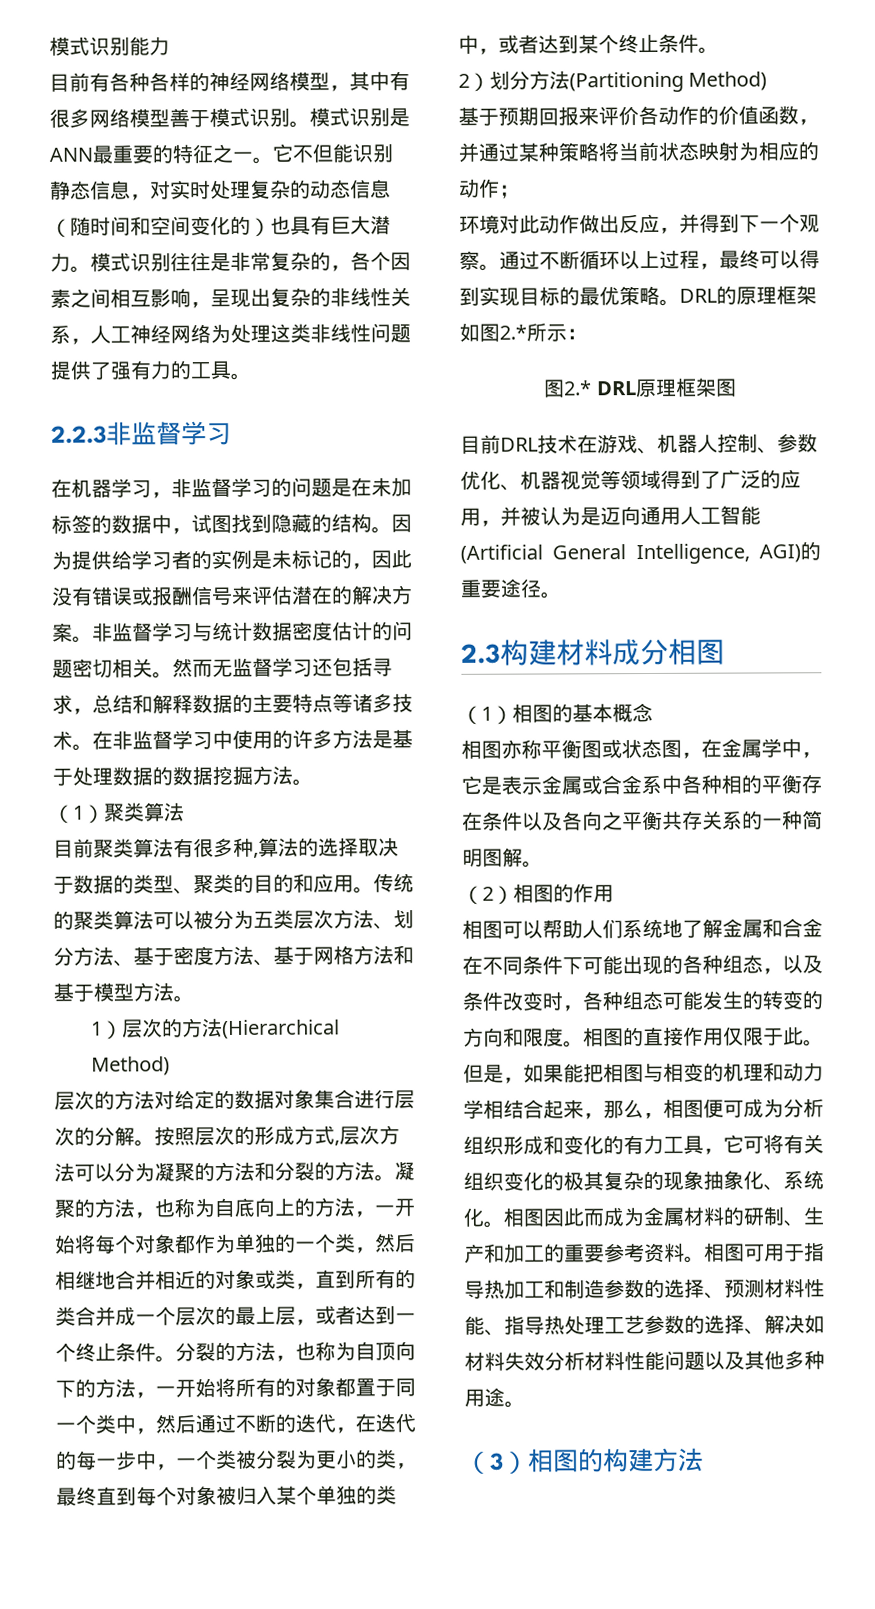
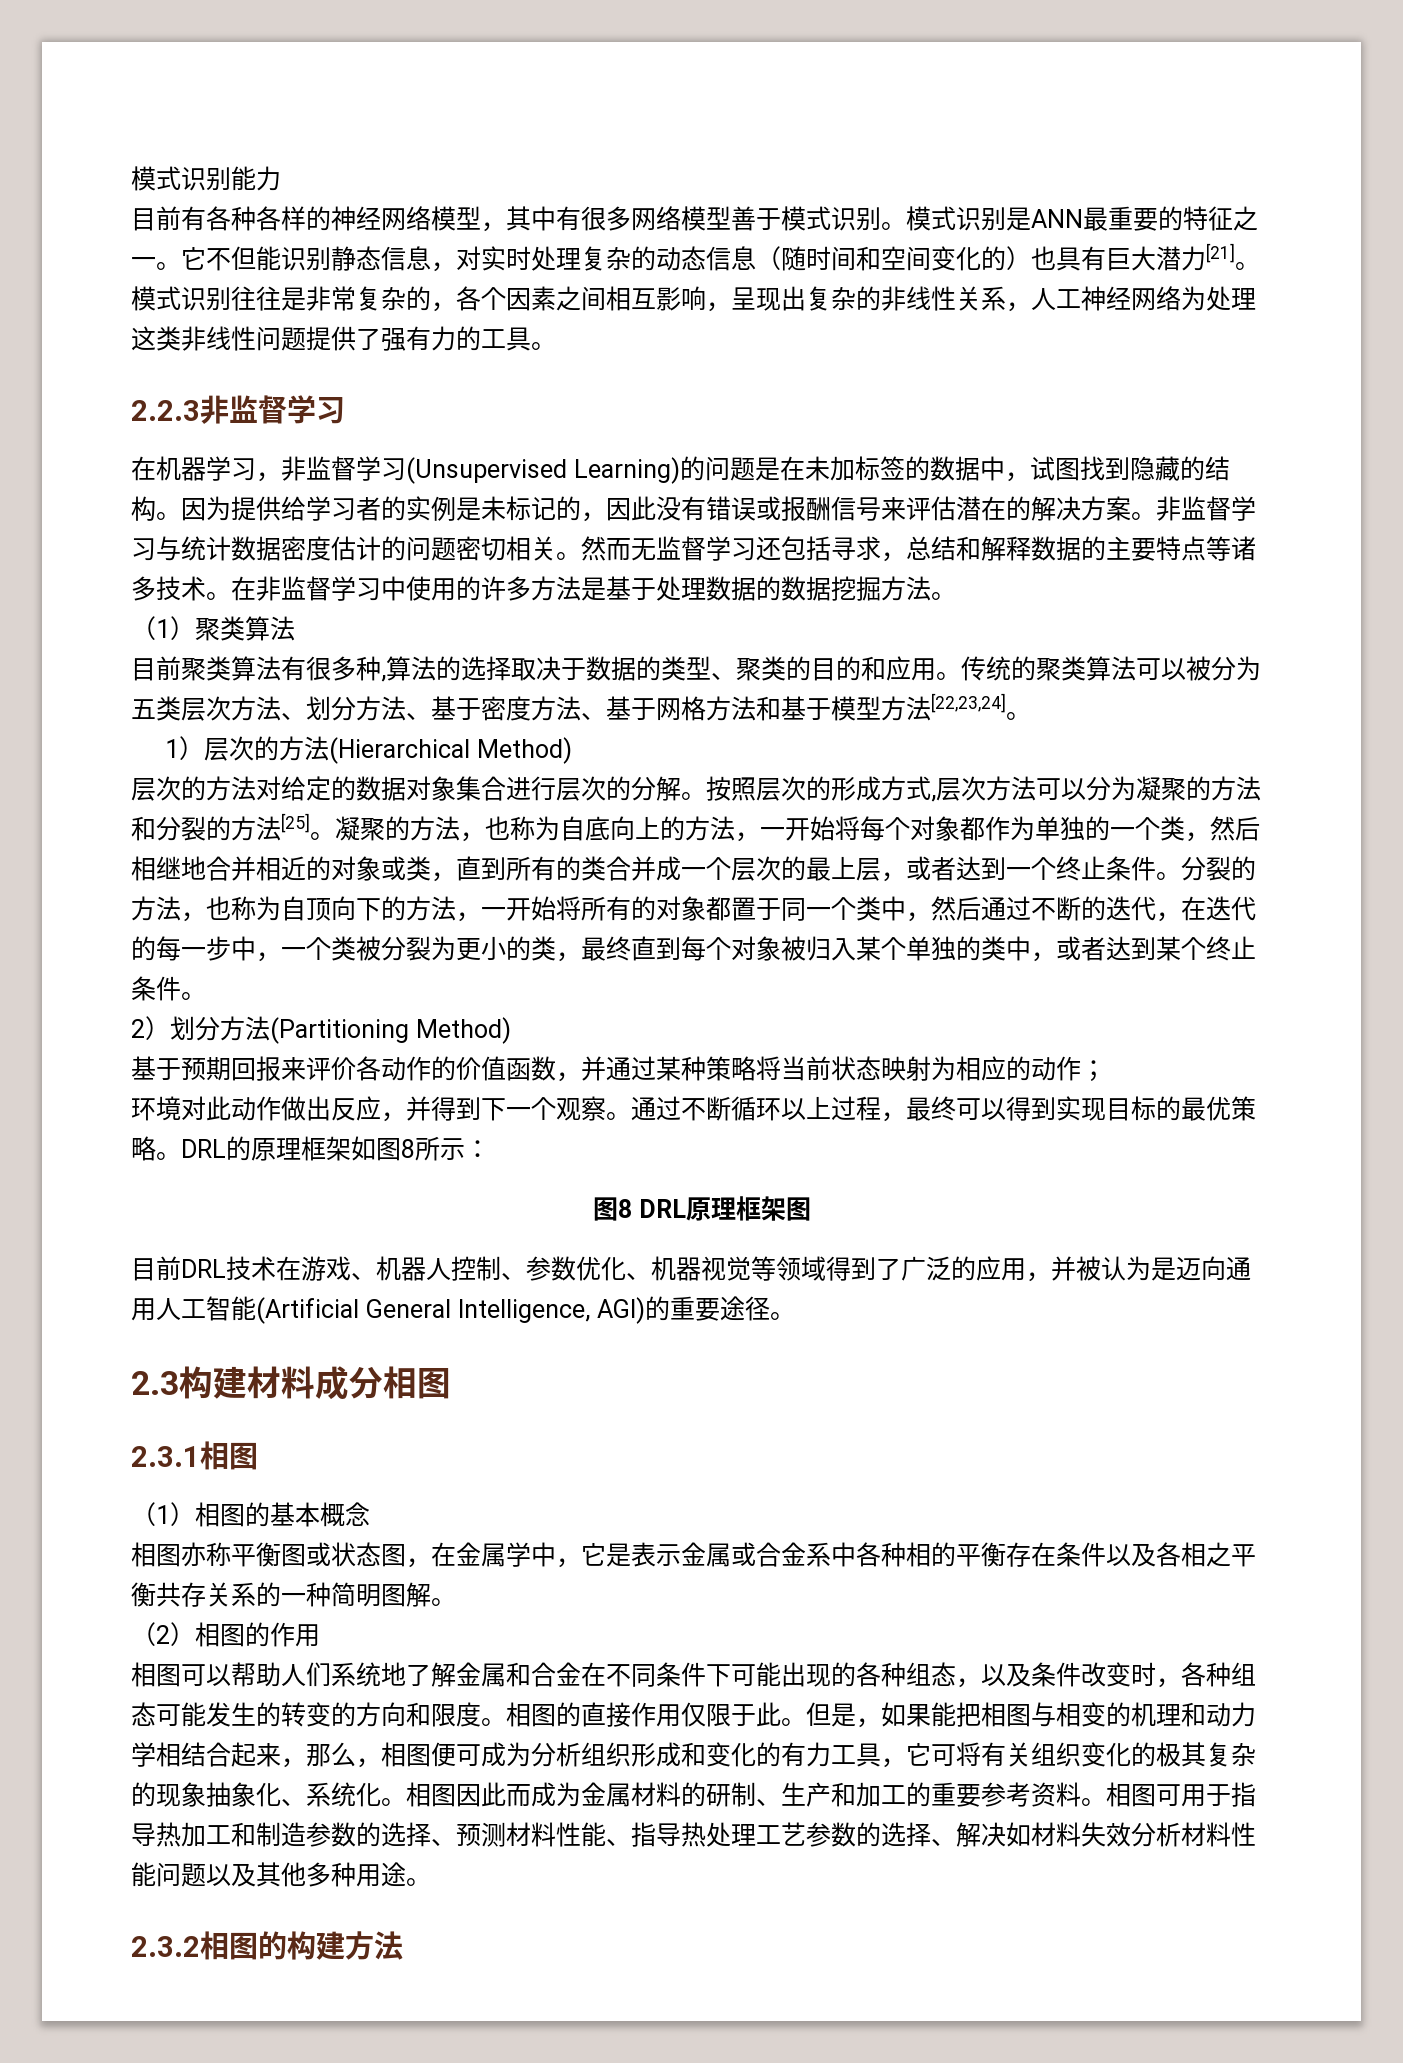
(71, 262) none -> [1206,243,1235,263] [21]
(272, 488) none -> [406,457,680,484] (Unsupervised Learning)
(174, 992) none -> [931,693,1006,713] [22,23,24]
(375, 1171) none -> [281,813,310,833] [25]
[499,324,527,340] 2.* -> [401,1139,415,1158] 8
[564,380,593,396] 2.* -> [617,1199,632,1218] 8
(725, 652) none -> [131,1441,258,1470] // 2.3.1相图
[582,811,603,831] 向 -> [1181,1542,1206,1567] 相
[465,1451,529,1474] （3） -> [131,1936,200,1957] 2.3.2

